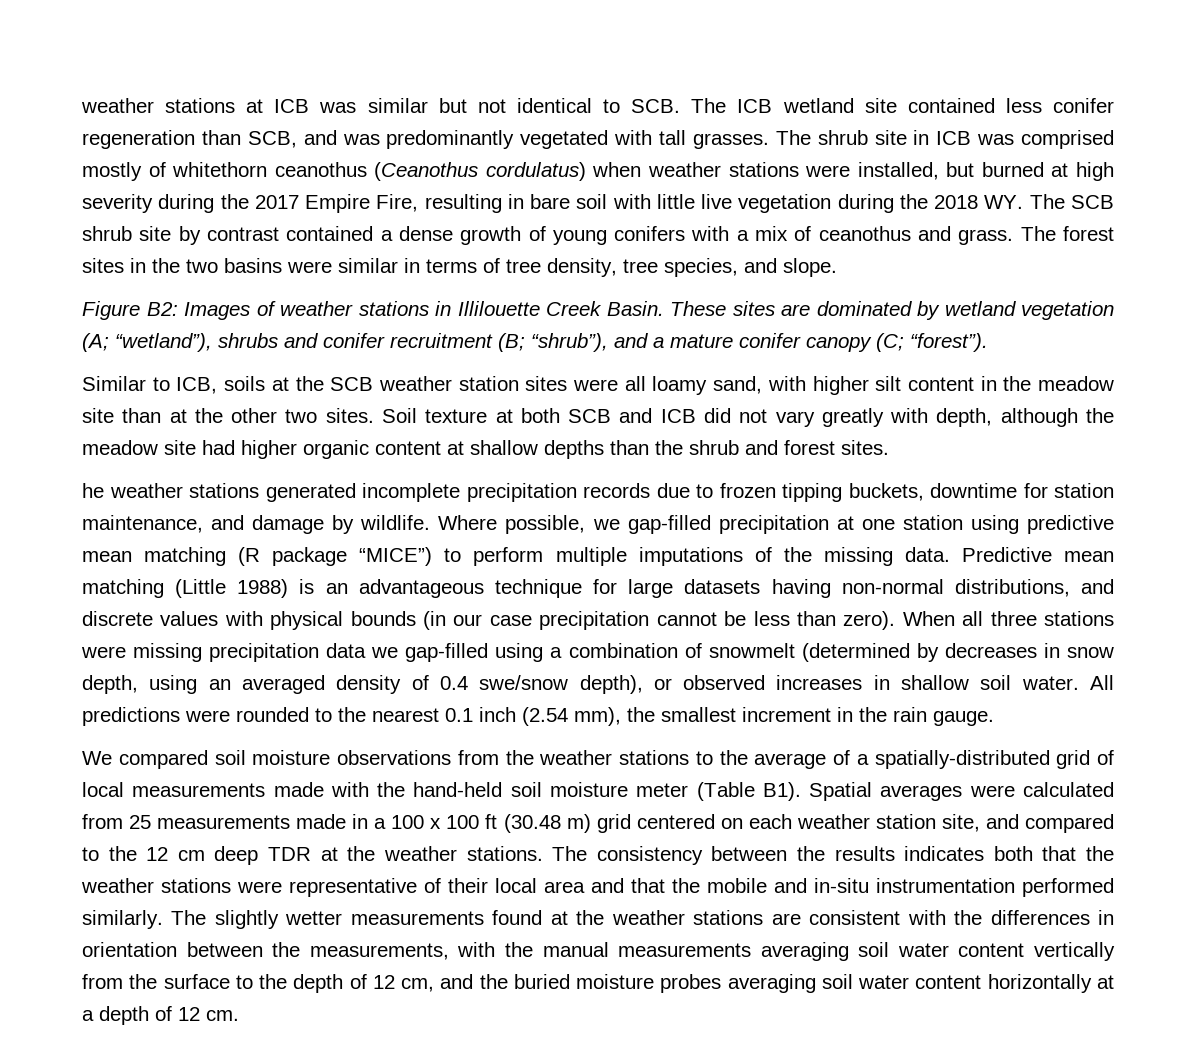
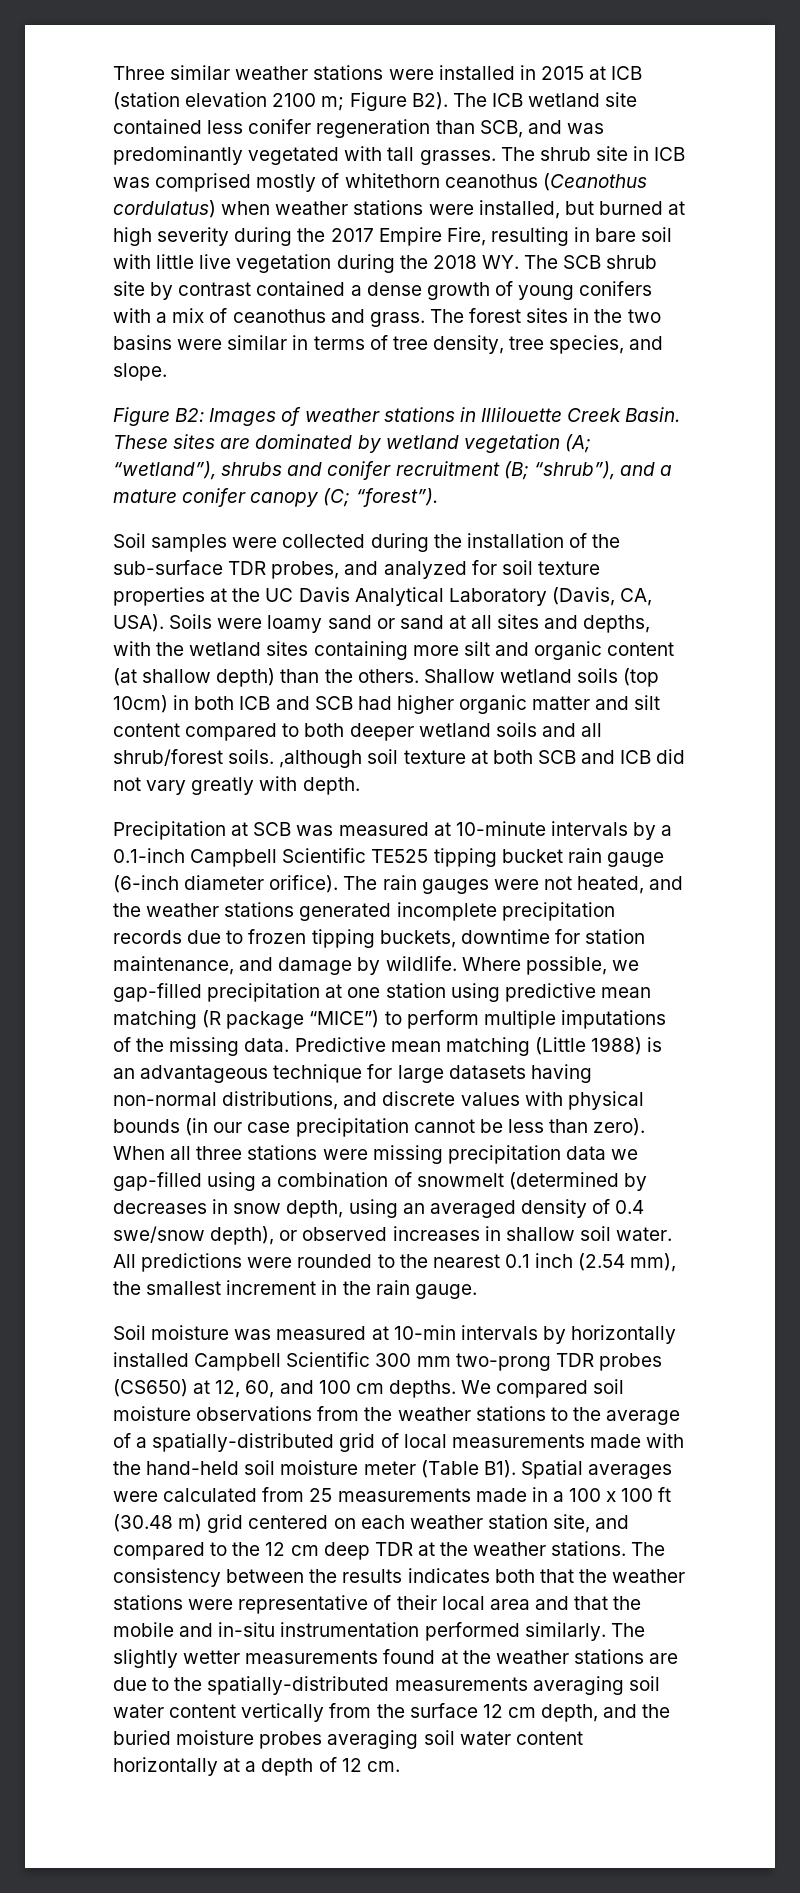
[81,98,681,113] weather stations at ICB was similar but not identical to SCB. -> [113,65,643,80] [113,92,448,111] Three similar weather stations were installed in 2015 at ICB (station elevation 2100 m; Figure B2).
[82,376,1115,395] [82,408,417,423] Similar to ICB, soils at the SCB weather station sites were all loamy sand, with higher silt content in the meadow site than at the other two sites. Soil -> [113,533,621,552] [113,560,600,579] [113,587,653,606] [113,614,651,633] [113,641,675,660] [113,668,660,687] [113,695,661,714] [113,722,603,741] [113,749,399,768] Soil samples were collected during the installation of the sub-surface TDR probes, and analyzed for soil texture properties at the UC Davis Analytical Laboratory (Davis, CA, USA). Soils were loamy sand or sand at all sites and depths, with the wetland sites containing more silt and organic content (at shallow depth) than the others. Shallow wetland soils (top 10cm) in both ICB and SCB had higher organic matter and silt content compared to both deeper wetland soils and all shrub/forest soils. ,although soil
[936,408,1115,427] [82,440,889,459] [82,483,104,498] depth, although the meadow site had higher organic content at shallow depths than the shrub and forest sites. // he -> [302,777,360,795] [113,821,673,840] [113,848,664,867] [113,875,684,894] [113,903,141,917] depth. // Precipitation at SCB was measured at 10-minute intervals by a 0.1-inch Campbell Scientific TE525 tipping bucket rain gauge (6-inch diameter orifice). The rain gauges were not heated, and the
(994, 718) none -> [113,1325,677,1344] [113,1352,662,1371] [113,1379,456,1398] Soil moisture was measured at 10-min intervals by horizontally installed Campbell Scientific 300 mm two-prong TDR probes (CS650) at 12, 60, and 100 cm depths.
[809,910,1114,925] [82,942,609,960] consistent with the differences in orientation between the measurements, with the manual -> [113,1676,390,1695] due to the spatially-distributed
[235,974,435,993] to the depth of 12 cm, -> [482,1704,599,1722] 12 cm depth,

